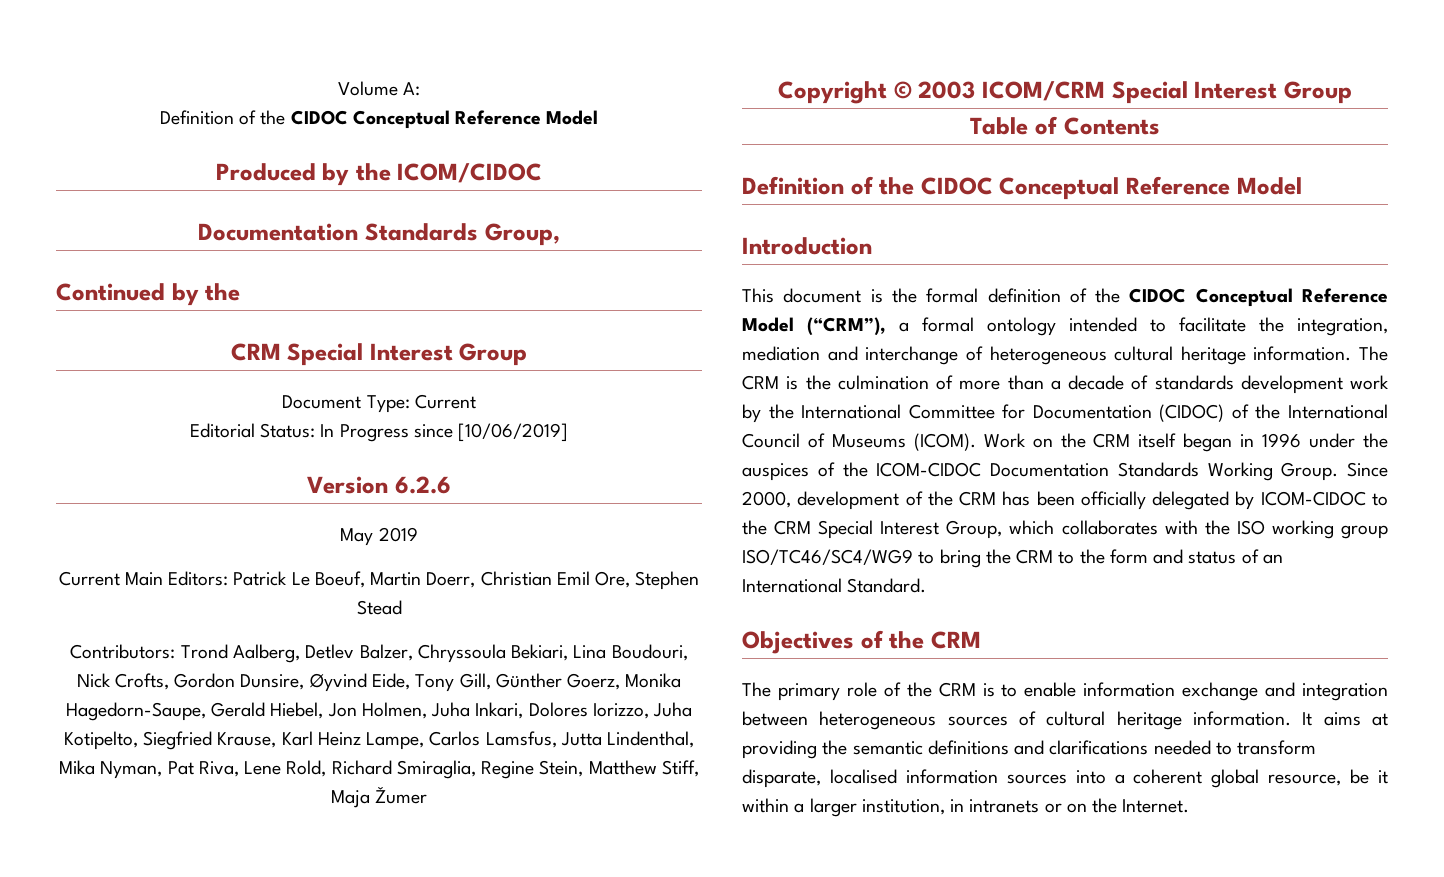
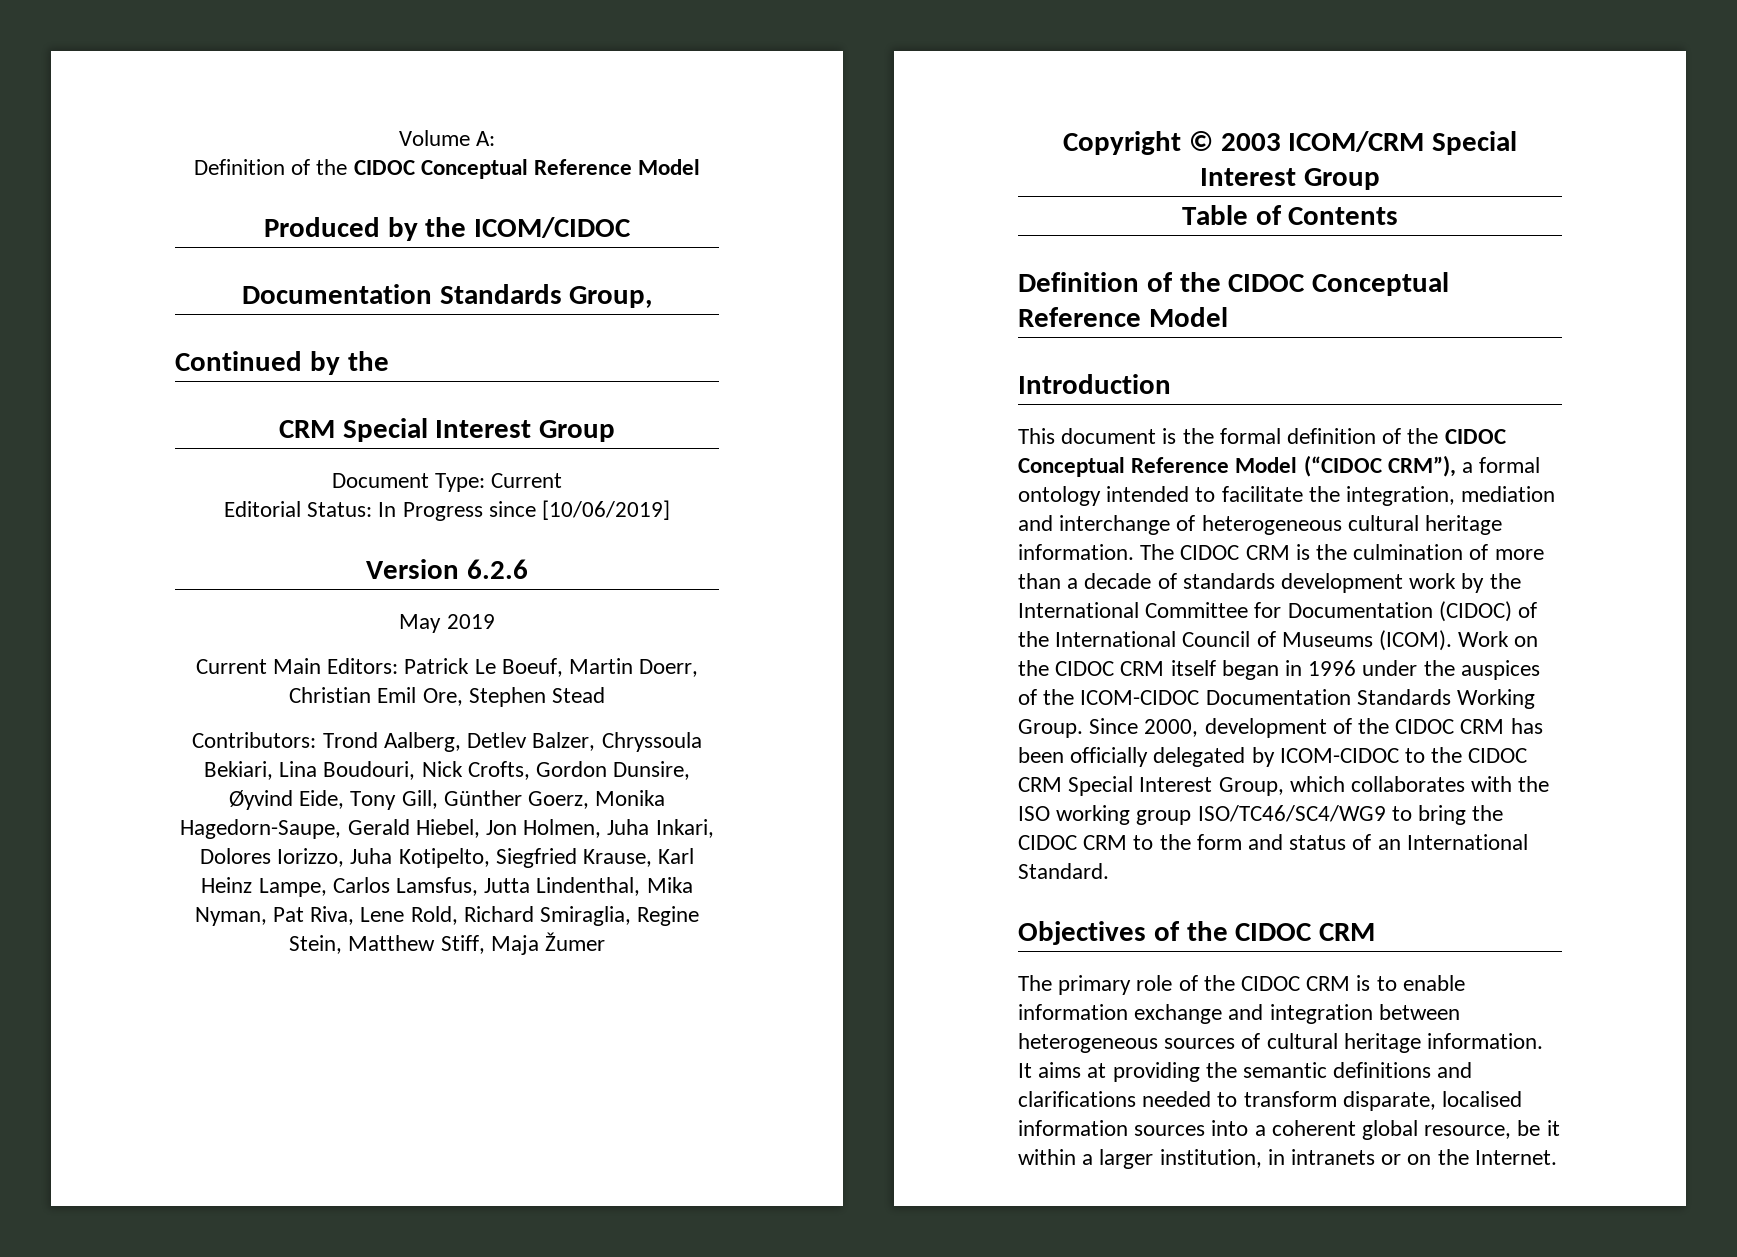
[807,317,886,336] (“CRM”), -> [1303,455,1456,477] (“CIDOC CRM”),
(1388, 353) none -> [1180,545,1240,560] CIDOC
(1086, 440) none -> [1055,661,1115,676] CIDOC
(953, 498) none -> [1395,719,1455,734] CIDOC
(767, 527) none -> [1468,748,1528,763] CIDOC
(1011, 556) none -> [1018,835,1077,850] CIDOC
(925, 640) none -> [1235,923,1313,941] CIDOC
(932, 689) none -> [1241,976,1301,991] CIDOC

